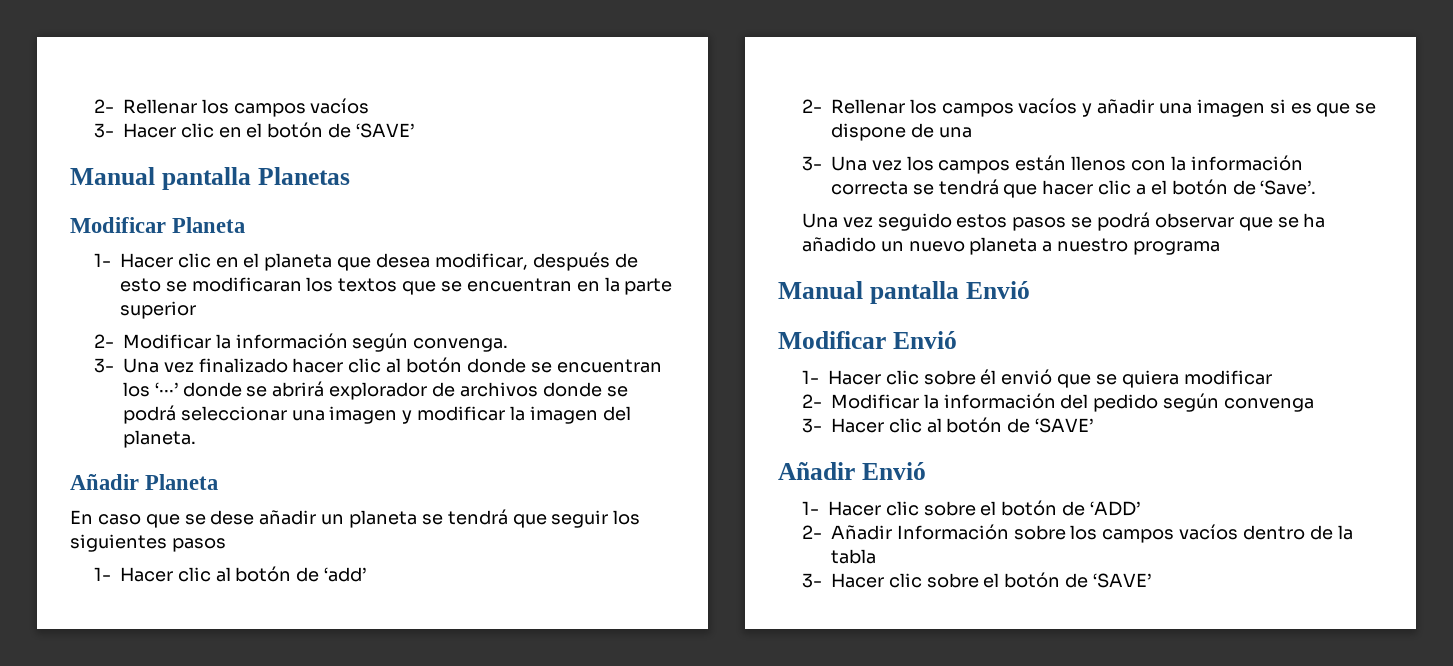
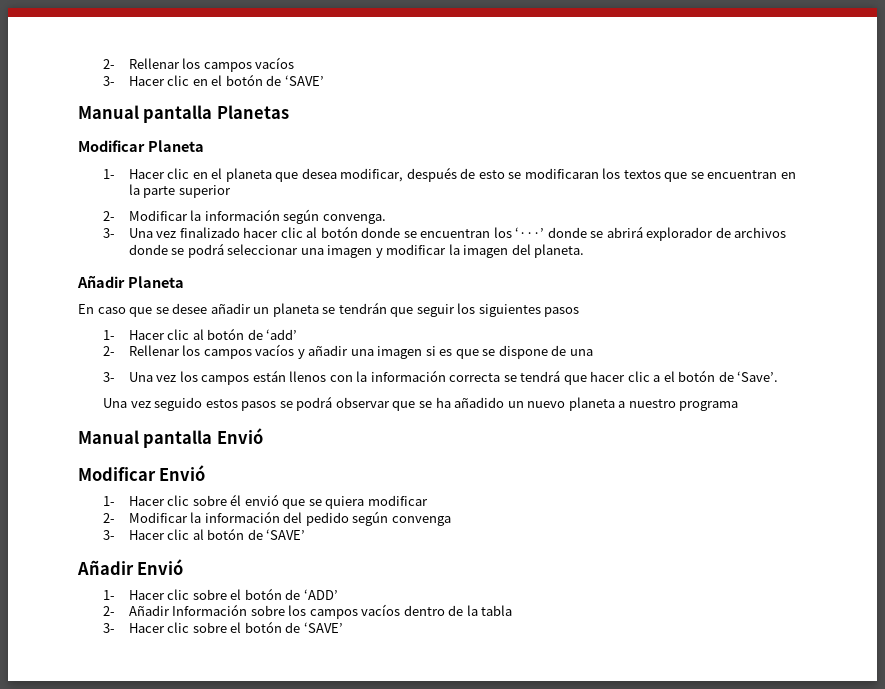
[210,510,255,525] dese -> [172,303,208,314] desee
[447,509,508,525] tendrá -> [338,302,387,314] tendrán

